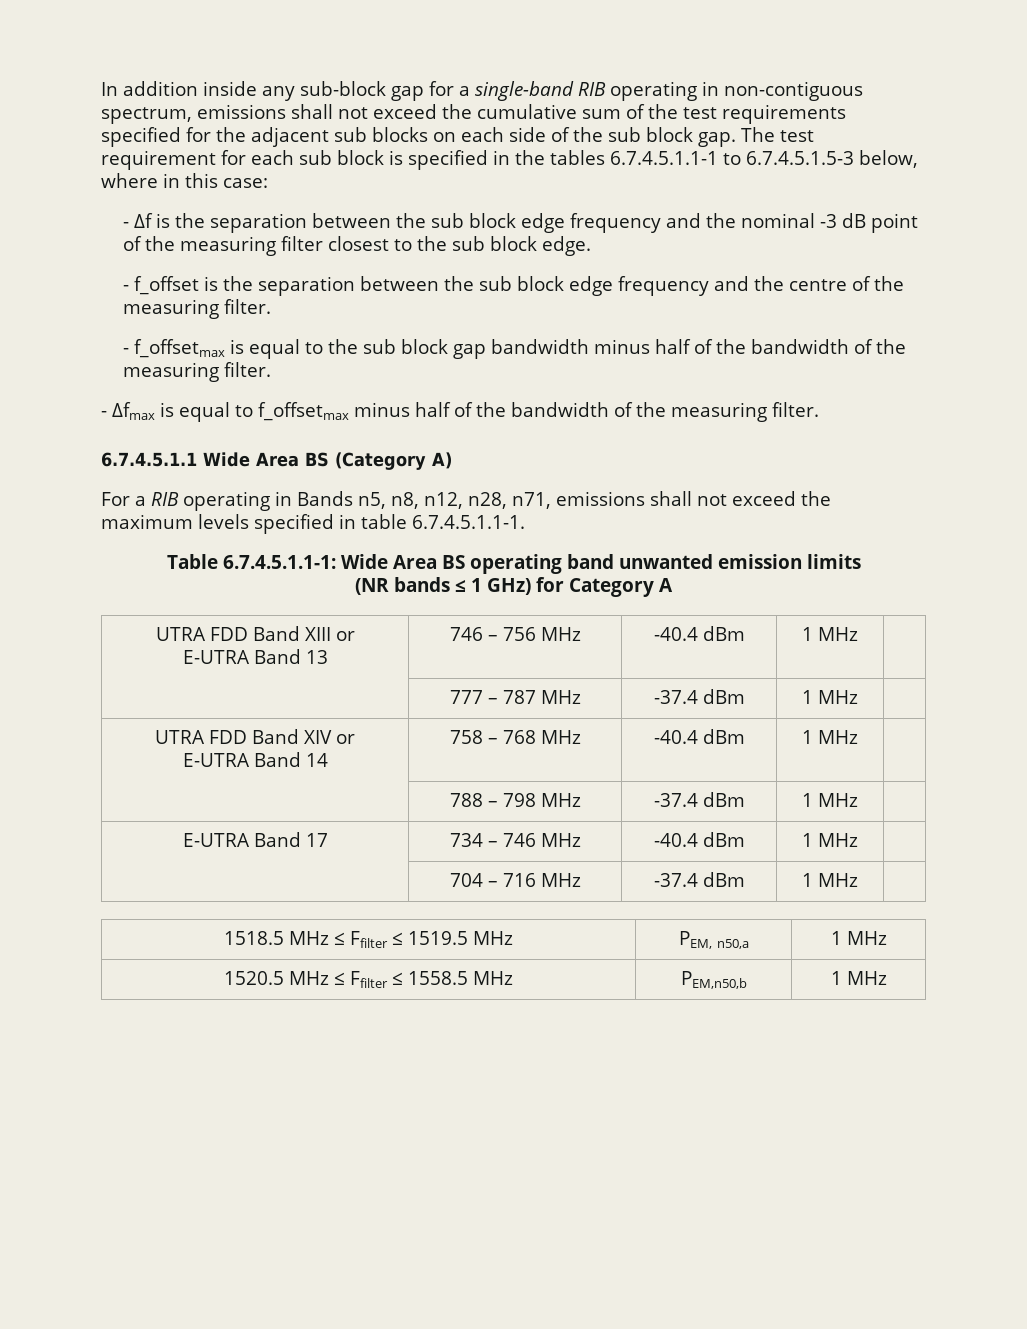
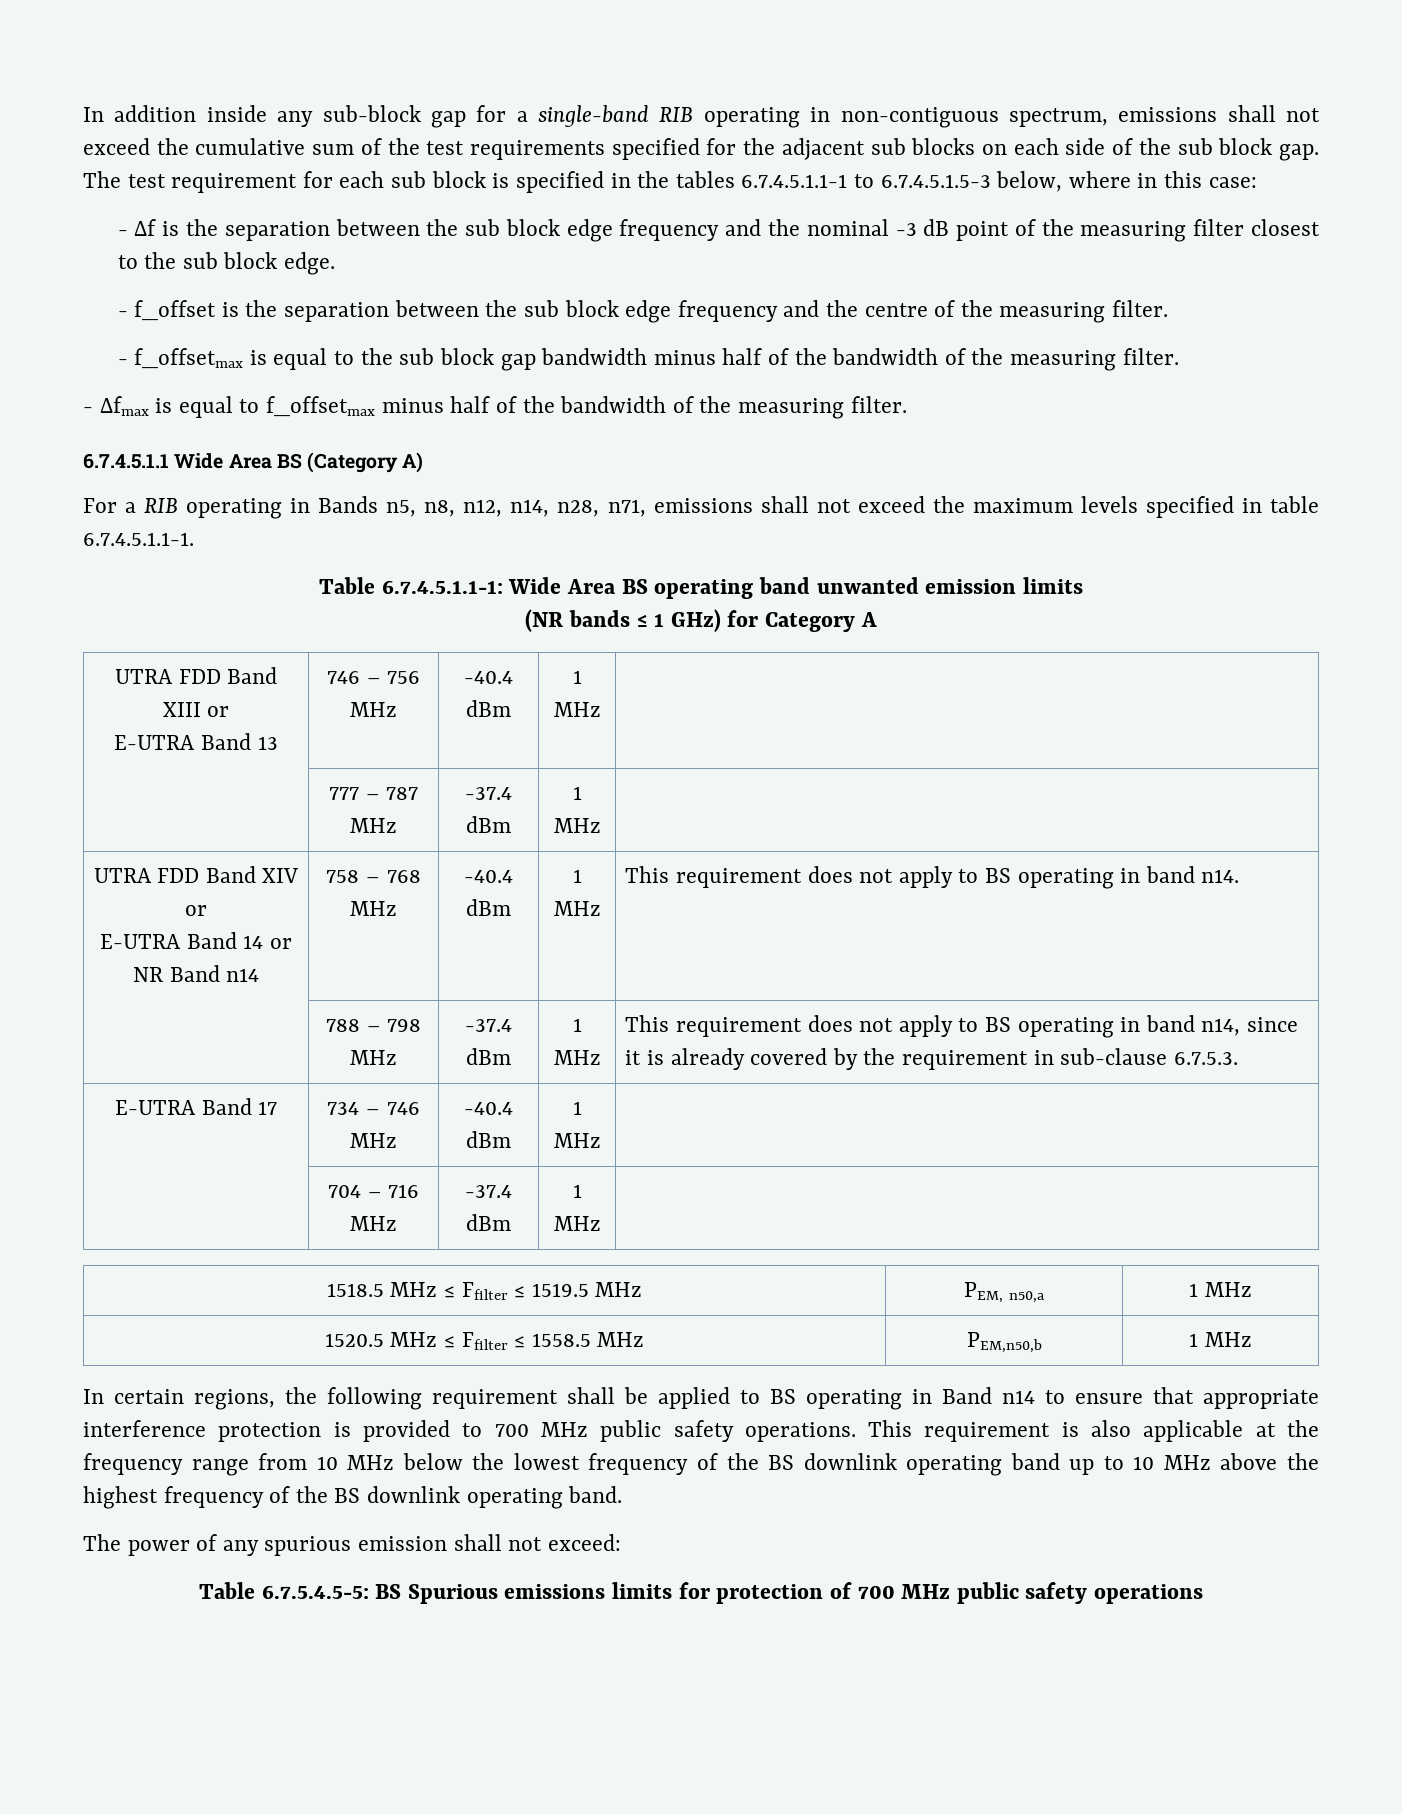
(463, 500) none -> [510,499,550,517] n14,
(328, 760) none -> [269,938,292,949] [132,965,260,982] or NR Band n14
(859, 737) none -> [625,866,1240,889] This requirement does not apply to BS operating in band n14.
(859, 800) none -> [625,1015,1299,1038] [625,1048,1238,1070] This requirement does not apply to BS operating in band n14, since it is already covered by the requirement in sub-clause 6.7.5.3.
(887, 978) none -> [83,1387,1319,1410] [83,1420,1319,1442] [83,1453,1319,1476] [83,1486,623,1509] [83,1534,621,1556] [199,1582,1203,1604] // In certain regions, the following requirement shall be applied to BS operating in Band n14 to ensure that appropriate interference protection is provided to 700 MHz public safety operations. This requirement is also applicable at the frequency range from 10 MHz below the lowest frequency of the BS downlink operating band up to 10 MHz above the highest frequency of the BS downlink operating band. // The power of any spurious emission shall not exceed: // Table 6.7.5.4.5-5: BS Spurious emissions limits for protection of 700 MHz public safety operations

